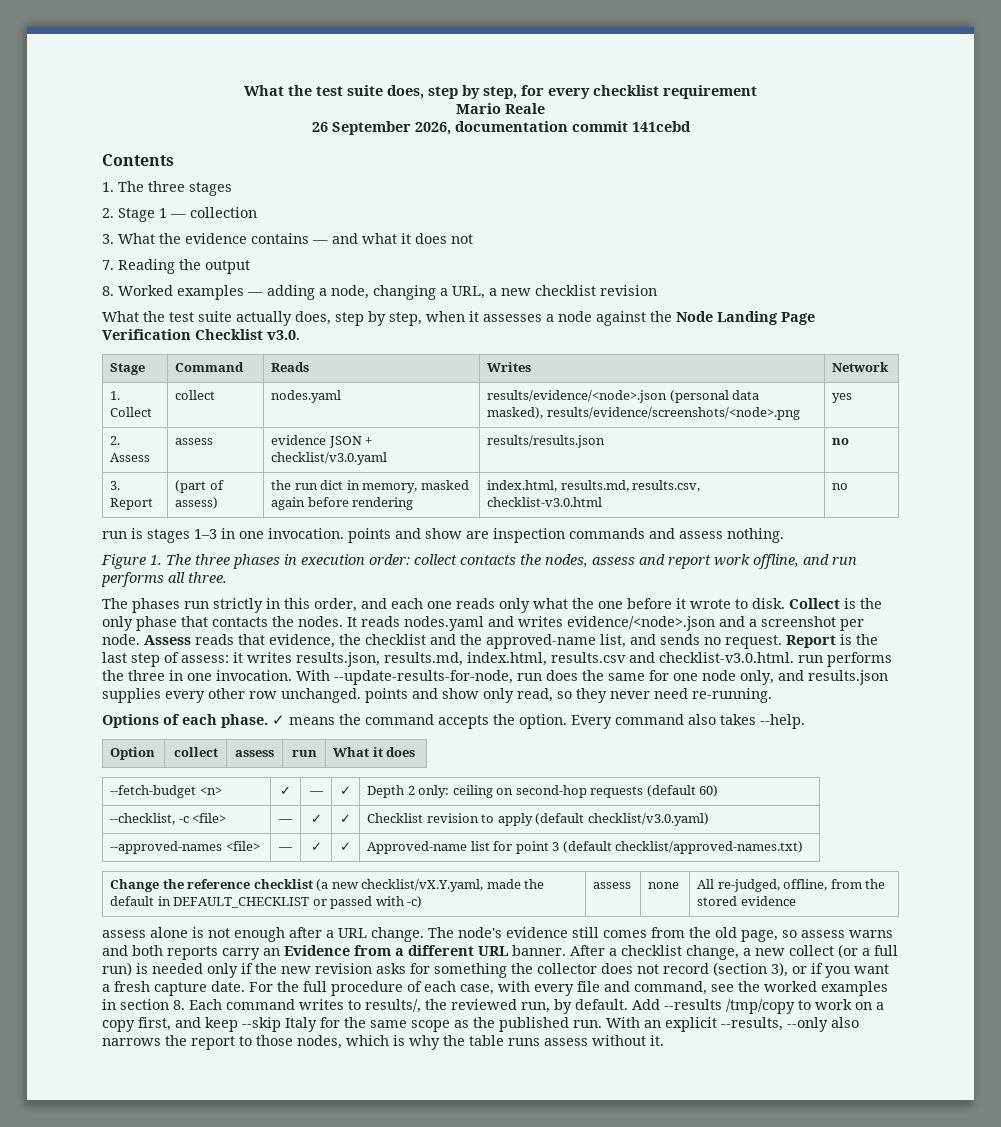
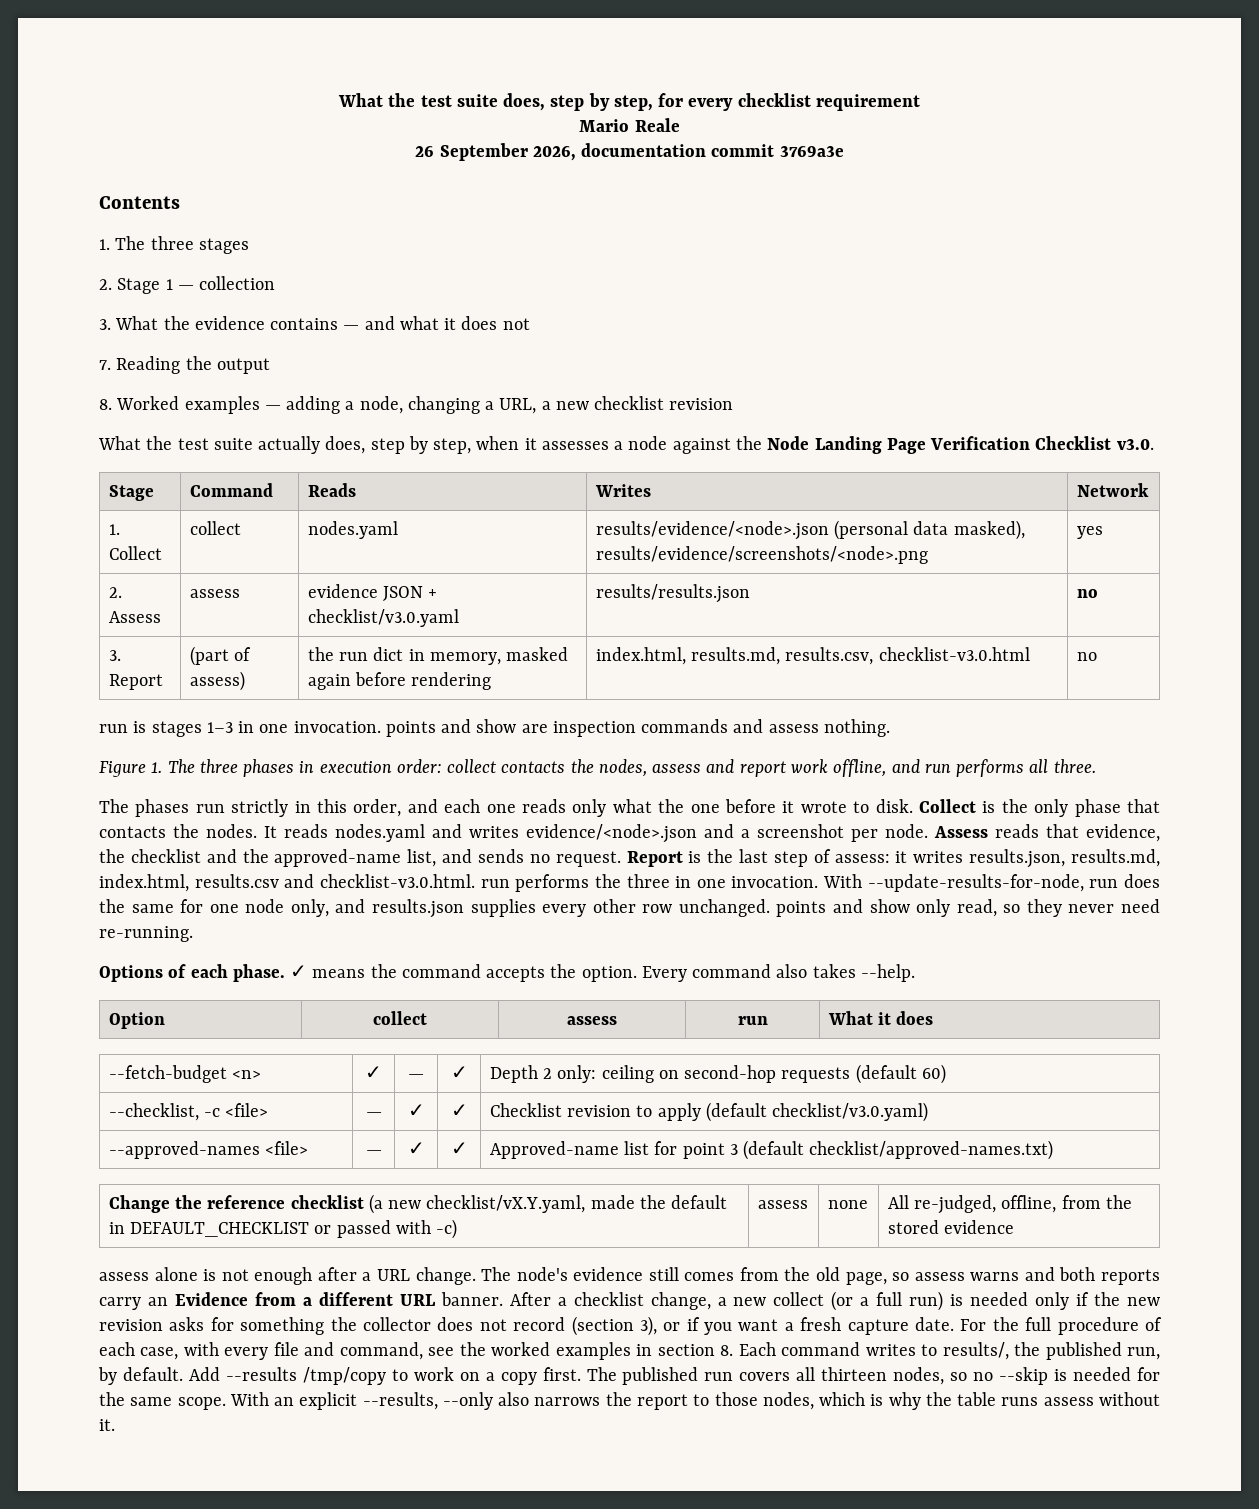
[631,121,691,132] 141cebd -> [779,146,844,157] 3769a3e
[451,999,517,1010] reviewed -> [1045,1342,1122,1360] published
[138,1017,602,1032] first, and keep --skip Italy for the same scope as the published run. -> [542,1367,1160,1385] [99,1392,226,1410] first. The published run covers all thirteen nodes, so no --skip is needed for the same scope.

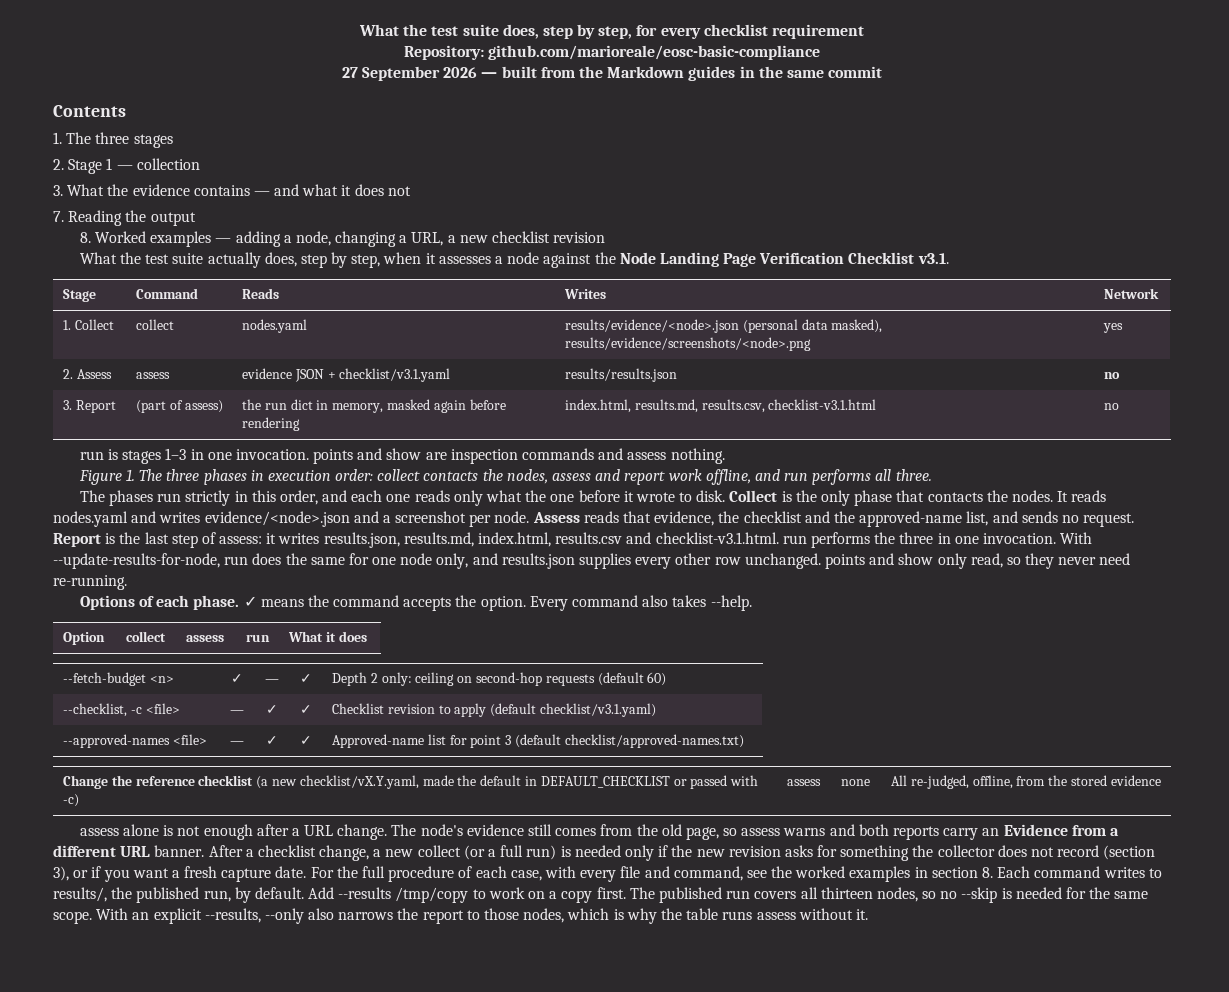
[579,118,680,132] [415,143,707,161] Mario Reale // 26 September 2026, documentation -> [403,45,821,60] [341,66,824,81] Repository: github.com/marioreale/eosc-basic-compliance // 27 September 2026 — built from the Markdown guides in the same
[779,146,844,157] 3769a3e -> (883, 72) none
[1116,439,1154,450] v3.0. -> [917,253,949,264] v3.1.
[307,609,459,627] checklist/v3.0.yaml -> [339,368,451,382] checklist/v3.1.yaml
[878,647,1030,661] checklist-v3.0.html -> [768,399,877,410] checklist-v3.1.html
[319,874,475,888] checklist-v3.0.html. -> [655,532,779,544] checklist-v3.1.html.
[772,1102,929,1122] checklist/v3.0.yaml) -> [540,703,657,717] checklist/v3.1.yaml)

